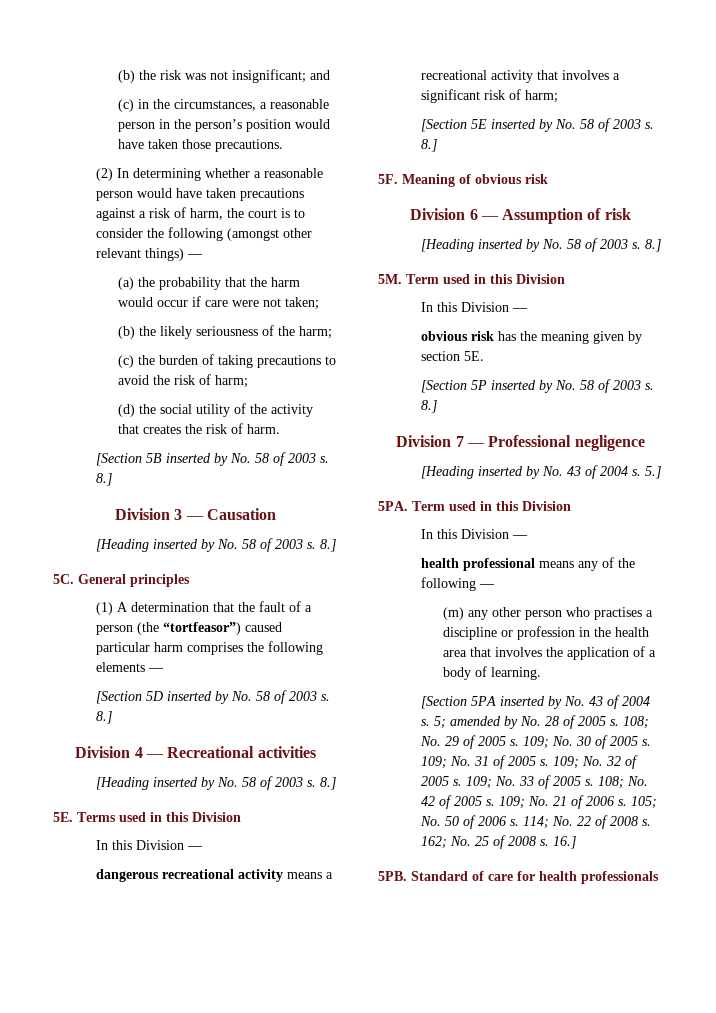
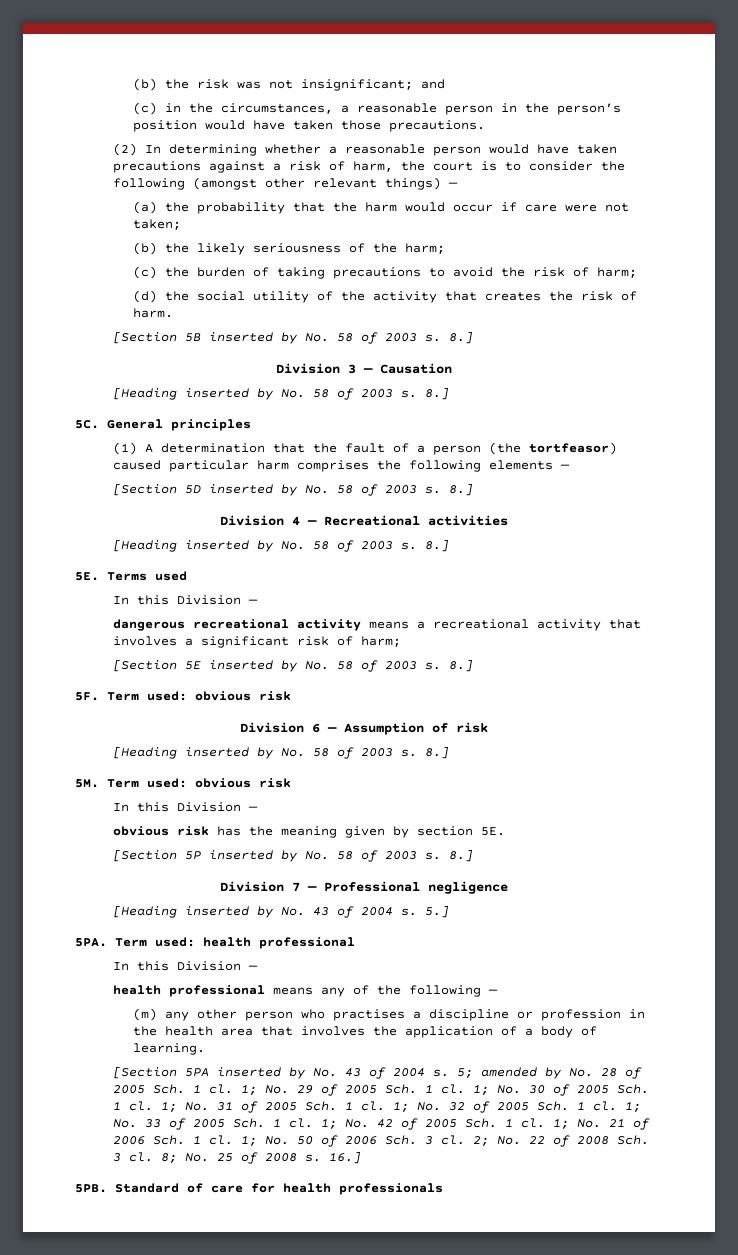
[163,622,242,635] “tortfeasor”) -> [529,442,618,455] tortfeasor)
[150,812,241,822] in this Division -> (187, 576) none
[402,174,471,187] Meaning of -> [107,691,187,701] Term used:
[443,274,565,284] used in this Division -> [147,778,291,788] used: obvious risk
[449,501,571,511] used in this Division -> [155,937,355,949] used: health professional
[610,716,650,729] [420,735,652,749] [421,755,639,769] [421,775,649,789] [421,795,658,809] [420,815,652,829] [421,836,448,849] s. 108; No. 29 of 2005 s. 109; No. 30 of 2005 s. 109; No. 31 of 2005 s. 109; No. 32 of 2005 s. 109; No. 33 of 2005 s. 108; No. 42 of 2005 s. 109; No. 21 of 2006 s. 105; No. 50 of 2006 s. 114; No. 22 of 2008 s. 162; -> [153,1084,650,1096] [113,1101,642,1113] [113,1118,651,1130] [113,1135,650,1147] [113,1152,178,1163] Sch. 1 cl. 1; No. 29 of 2005 Sch. 1 cl. 1; No. 30 of 2005 Sch. 1 cl. 1; No. 31 of 2005 Sch. 1 cl. 1; No. 32 of 2005 Sch. 1 cl. 1; No. 33 of 2005 Sch. 1 cl. 1; No. 42 of 2005 Sch. 1 cl. 1; No. 21 of 2006 Sch. 1 cl. 1; No. 50 of 2006 Sch. 3 cl. 2; No. 22 of 2008 Sch. 3 cl. 8;

